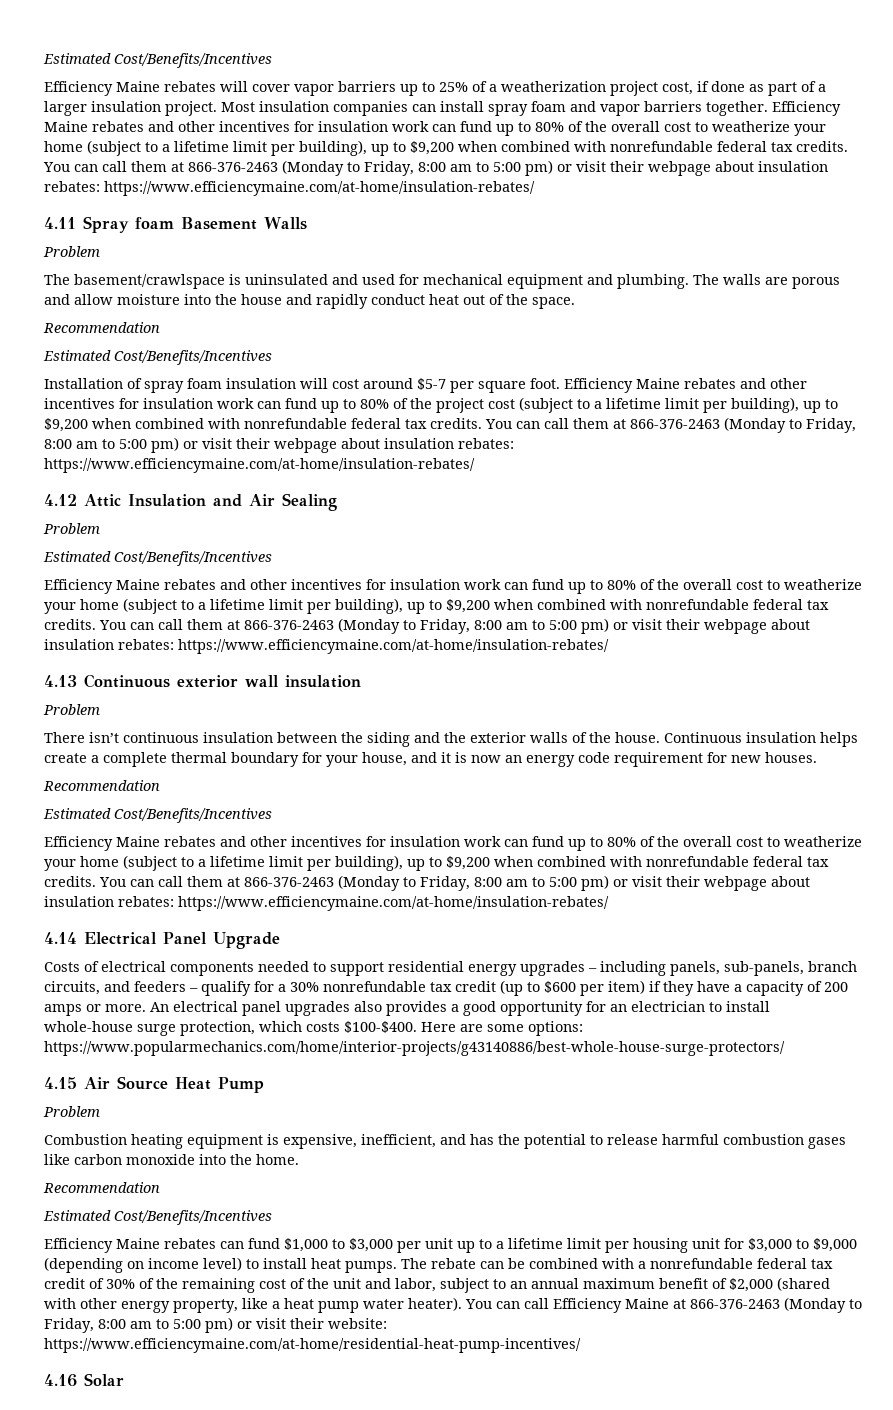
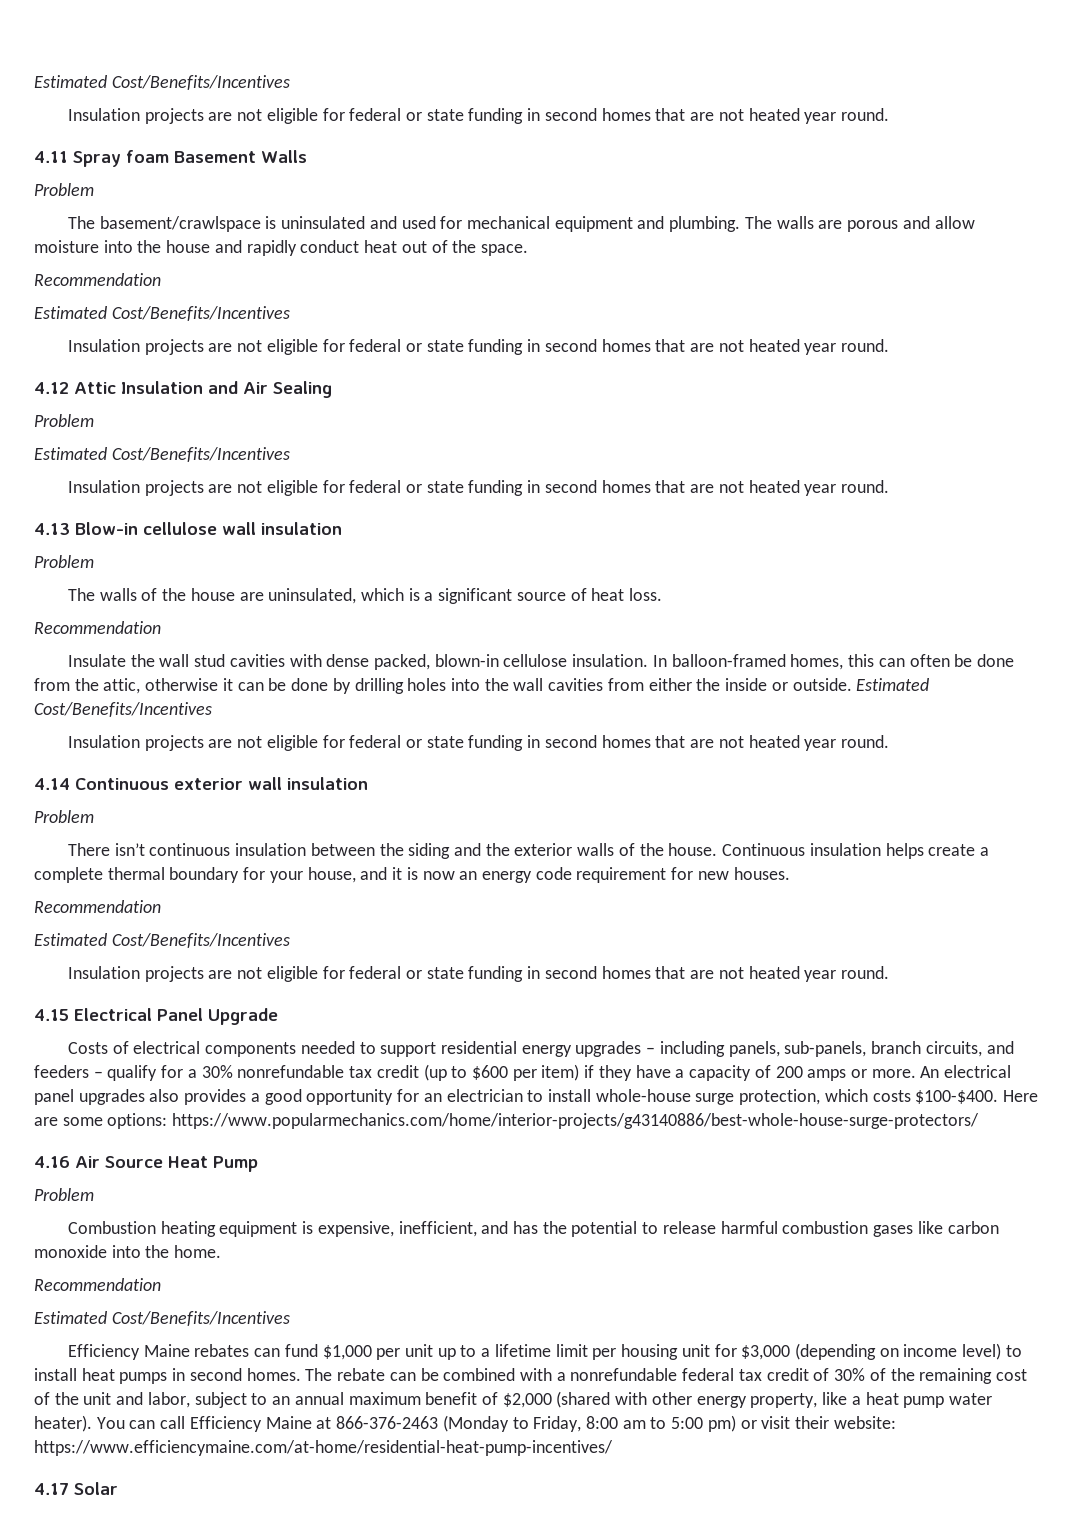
[43,53,272,68] [44,81,826,96] [44,101,841,116] [44,121,826,136] [44,140,848,156] [43,160,828,176] [44,181,535,196] Estimated Cost/Benefits/Incentives // Efficiency Maine rebates will cover vapor barriers up to 25% of a weatherization project cost, if done as part of a larger insulation project. Most insulation companies can install spray foam and vapor barriers together. Efficiency Maine rebates and other incentives for insulation work can fund up to 80% of the overall cost to weatherize your home (subject to a lifetime limit per building), up to $9,200 when combined with nonrefundable federal tax credits. You can call them at 866-376-2463 (Monday to Friday, 8:00 am to 5:00 pm) or visit their webpage about insulation rebates: https://www.efficiencymaine.com/at-home/insulation-rebates/ -> [34,75,290,90] [67,108,889,124] Estimated Cost/Benefits/Incentives // Insulation projects are not eligible for federal or state funding in second homes that are not heated year round.
[44,378,807,393] [44,397,838,413] [44,417,856,433] [44,437,514,453] [44,458,475,473] Installation of spray foam insulation will cost around $5-7 per square foot. Efficiency Maine rebates and other incentives for insulation work can fund up to 80% of the project cost (subject to a lifetime limit per building), up to $9,200 when combined with nonrefundable federal tax credits. You can call them at 866-376-2463 (Monday to Friday, 8:00 am to 5:00 pm) or visit their webpage about insulation rebates: https://www.efficiencymaine.com/at-home/insulation-rebates/ -> [67,339,889,355] Insulation projects are not eligible for federal or state funding in second homes that are not heated year round.
[44,579,862,594] [44,598,829,614] [44,618,810,634] [44,639,609,654] [44,675,77,687] Efficiency Maine rebates and other incentives for insulation work can fund up to 80% of the overall cost to weatherize your home (subject to a lifetime limit per building), up to $9,200 when combined with nonrefundable federal tax credits. You can call them at 866-376-2463 (Monday to Friday, 8:00 am to 5:00 pm) or visit their webpage about insulation rebates: https://www.efficiencymaine.com/at-home/insulation-rebates/ // 4.13 -> [67,480,889,496] [34,522,342,535] [34,555,94,568] [67,588,663,604] [34,621,161,634] [67,654,1014,670] [34,678,930,694] [34,702,212,717] [67,735,889,751] [34,778,70,790] Insulation projects are not eligible for federal or state funding in second homes that are not heated year round. // 4.13 Blow-in cellulose wall insulation // Problem // The walls of the house are uninsulated, which is a significant source of heat loss. // Recommendation // Insulate the wall stud cavities with dense packed, blown-in cellulose insulation. In balloon-framed homes, this can often be done from the attic, otherwise it can be done by drilling holes into the wall cavities from either the inside or outside. Estimated Cost/Benefits/Incentives // Insulation projects are not eligible for federal or state funding in second homes that are not heated year round. // 4.14
[44,836,862,851] [44,855,829,871] [44,875,810,891] [44,896,609,911] [44,932,77,944] Efficiency Maine rebates and other incentives for insulation work can fund up to 80% of the overall cost to weatherize your home (subject to a lifetime limit per building), up to $9,200 when combined with nonrefundable federal tax credits. You can call them at 866-376-2463 (Monday to Friday, 8:00 am to 5:00 pm) or visit their webpage about insulation rebates: https://www.efficiencymaine.com/at-home/insulation-rebates/ // 4.14 -> [67,966,889,982] [34,1009,69,1021] Insulation projects are not eligible for federal or state funding in second homes that are not heated year round. // 4.15
[44,1077,77,1089] 4.15 -> [34,1156,70,1168] 4.16
[332,1238,393,1252] to $3,000 -> (372, 1352) none
[796,1238,857,1252] to $9,000 -> (791, 1352) none
[345,1261,397,1273] pumps. -> [119,1368,301,1384] pumps in second homes.
[44,1374,77,1387] 4.16 -> [34,1483,69,1495] 4.17

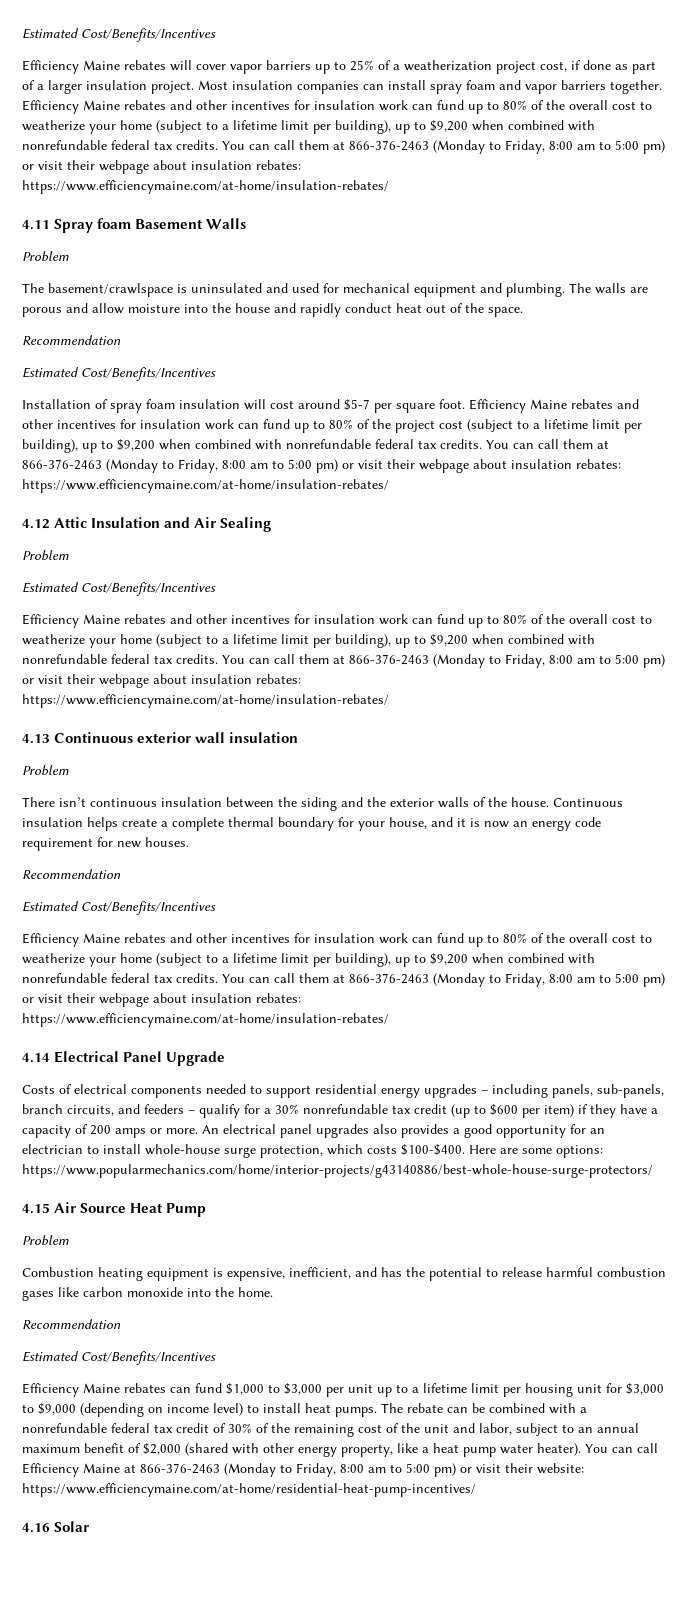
[34,75,290,90] [67,108,889,124] Estimated Cost/Benefits/Incentives // Insulation projects are not eligible for federal or state funding in second homes that are not heated year round. -> [22,28,216,42] [22,60,656,74] [22,80,662,94] [22,100,652,114] [22,120,595,134] [22,140,665,154] [22,160,301,174] [22,180,389,194] Estimated Cost/Benefits/Incentives // Efficiency Maine rebates will cover vapor barriers up to 25% of a weatherization project cost, if done as part of a larger insulation project. Most insulation companies can install spray foam and vapor barriers together. Efficiency Maine rebates and other incentives for insulation work can fund up to 80% of the overall cost to weatherize your home (subject to a lifetime limit per building), up to $9,200 when combined with nonrefundable federal tax credits. You can call them at 866-376-2463 (Monday to Friday, 8:00 am to 5:00 pm) or visit their webpage about insulation rebates: https://www.efficiencymaine.com/at-home/insulation-rebates/
[67,339,889,355] Insulation projects are not eligible for federal or state funding in second homes that are not heated year round. -> [22,399,639,413] [22,419,642,433] [22,439,609,453] [22,459,621,473] [22,479,389,493] Installation of spray foam insulation will cost around $5-7 per square foot. Efficiency Maine rebates and other incentives for insulation work can fund up to 80% of the project cost (subject to a lifetime limit per building), up to $9,200 when combined with nonrefundable federal tax credits. You can call them at 866-376-2463 (Monday to Friday, 8:00 am to 5:00 pm) or visit their webpage about insulation rebates: https://www.efficiencymaine.com/at-home/insulation-rebates/
[67,480,889,496] [34,522,342,535] [34,555,94,568] [67,588,663,604] [34,621,161,634] [67,654,1014,670] [34,678,930,694] [34,702,212,717] [67,735,889,751] [34,778,70,790] Insulation projects are not eligible for federal or state funding in second homes that are not heated year round. // 4.13 Blow-in cellulose wall insulation // Problem // The walls of the house are uninsulated, which is a significant source of heat loss. // Recommendation // Insulate the wall stud cavities with dense packed, blown-in cellulose insulation. In balloon-framed homes, this can often be done from the attic, otherwise it can be done by drilling holes into the wall cavities from either the inside or outside. Estimated Cost/Benefits/Incentives // Insulation projects are not eligible for federal or state funding in second homes that are not heated year round. // 4.14 -> [22,614,652,628] [22,634,595,648] [22,654,665,668] [22,674,301,688] [22,694,389,708] [22,734,50,744] Efficiency Maine rebates and other incentives for insulation work can fund up to 80% of the overall cost to weatherize your home (subject to a lifetime limit per building), up to $9,200 when combined with nonrefundable federal tax credits. You can call them at 866-376-2463 (Monday to Friday, 8:00 am to 5:00 pm) or visit their webpage about insulation rebates: https://www.efficiencymaine.com/at-home/insulation-rebates/ // 4.13
[67,966,889,982] [34,1009,69,1021] Insulation projects are not eligible for federal or state funding in second homes that are not heated year round. // 4.15 -> [22,933,652,947] [22,953,595,967] [22,973,665,987] [22,993,301,1007] [22,1013,389,1027] [22,1053,50,1063] Efficiency Maine rebates and other incentives for insulation work can fund up to 80% of the overall cost to weatherize your home (subject to a lifetime limit per building), up to $9,200 when combined with nonrefundable federal tax credits. You can call them at 866-376-2463 (Monday to Friday, 8:00 am to 5:00 pm) or visit their webpage about insulation rebates: https://www.efficiencymaine.com/at-home/insulation-rebates/ // 4.14
[34,1156,70,1168] 4.16 -> [22,1203,50,1214] 4.15
(372, 1352) none -> [268,1383,322,1395] to $3,000
(791, 1352) none -> [22,1403,76,1415] to $9,000
[119,1368,301,1384] pumps in second homes. -> [335,1407,377,1417] pumps.
[34,1483,69,1495] 4.17 -> [22,1523,50,1533] 4.16

